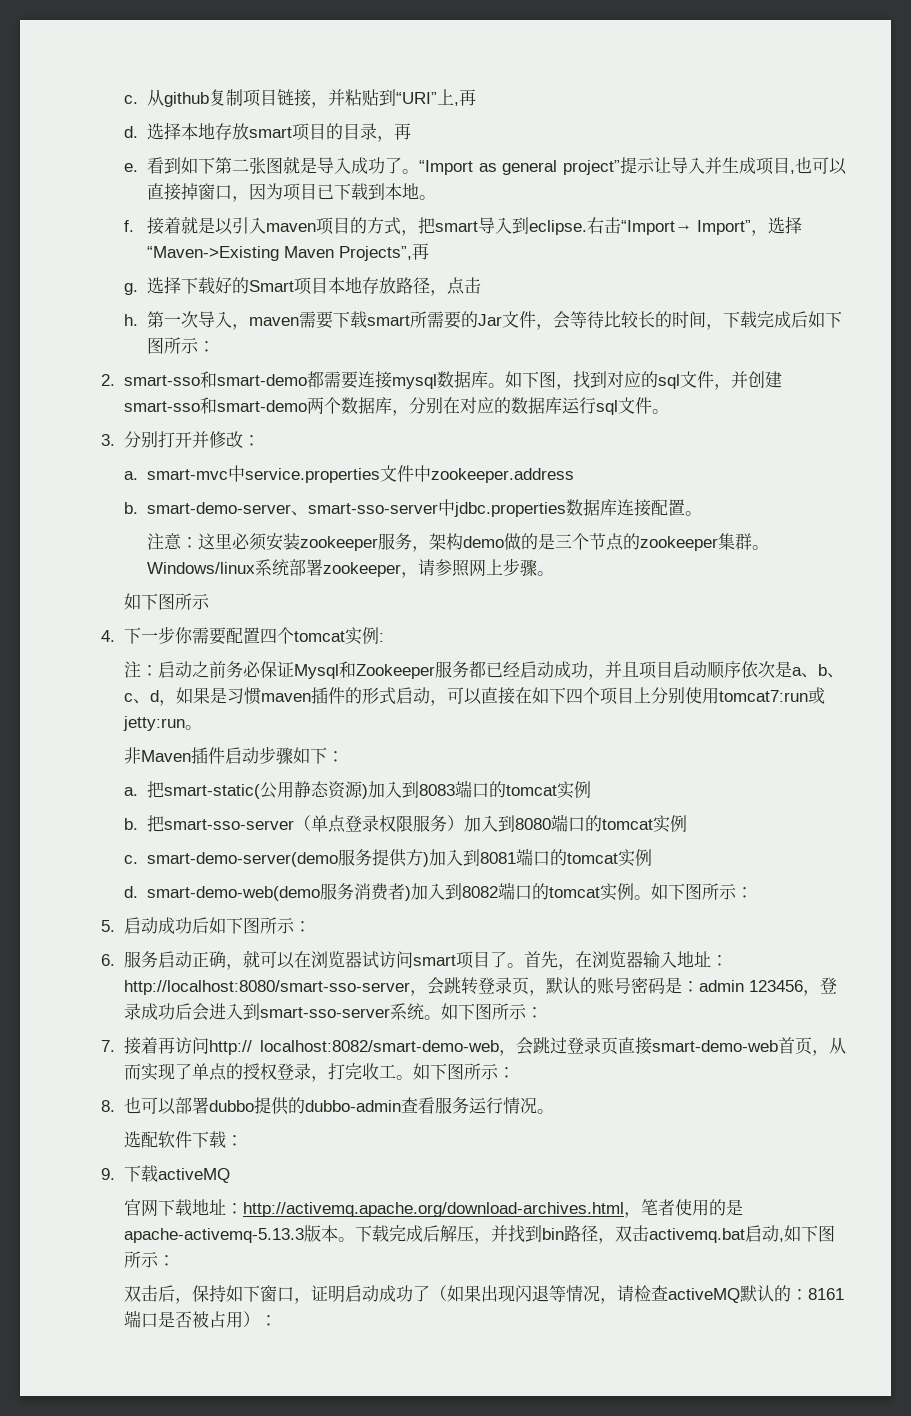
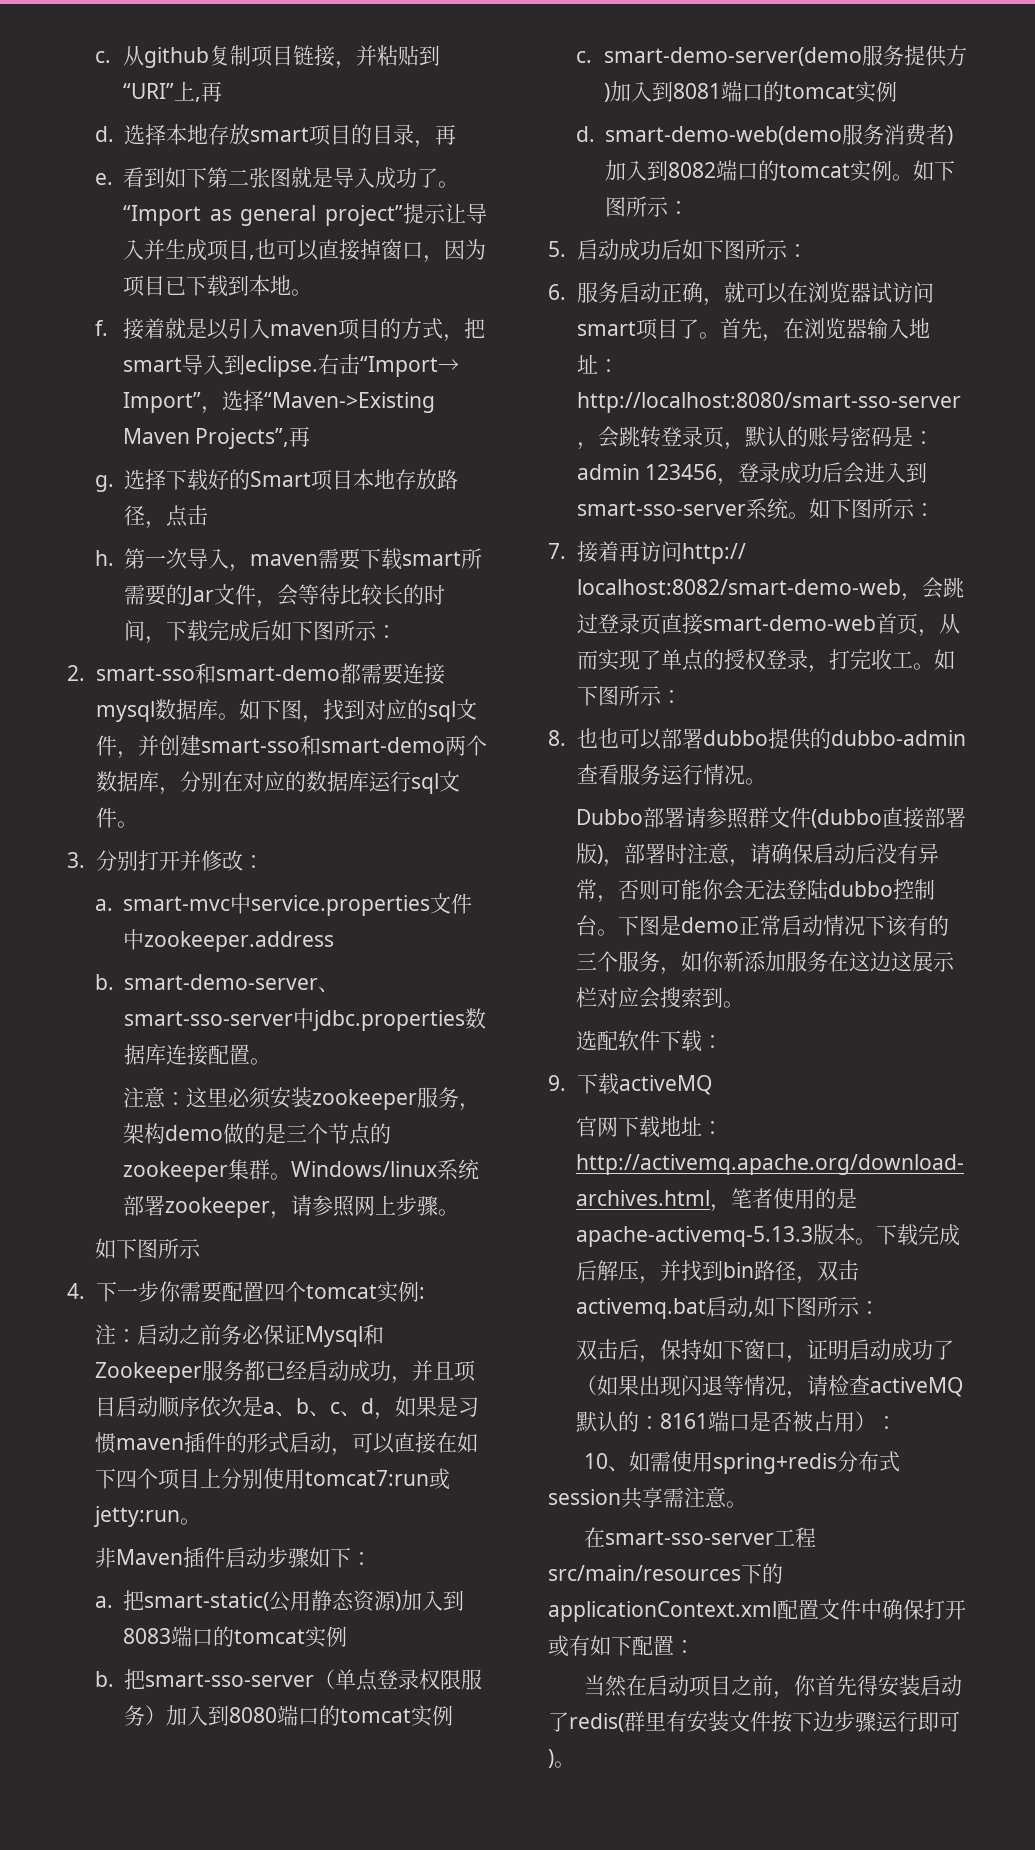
(141, 1105) none -> [597,728,619,748] 也
(554, 1111) none -> [575,807,966,829] [575,843,939,867] [575,879,935,903] [575,915,949,937] [575,951,955,975] [575,987,744,1009] // Dubbo部署请参照群文件(dubbo直接部署版)，部署时注意，请确保启动后没有异常，否则可能你会无法登陆dubbo控制台。下图是demo正常启动情况下该有的三个服务，如你新添加服务在这边这展示栏对应会搜索到。
(277, 1320) none -> [584,1451,901,1474] [548,1487,747,1509] [584,1527,817,1548] [548,1563,783,1584] [548,1599,966,1622] [548,1635,695,1657] [584,1675,963,1699] [548,1711,960,1733] [548,1749,575,1768] // 10、如需使用spring+redis分布式session共享需注意。 // 在smart-sso-server工程src/main/resources下的applicationContext.xml配置文件中确保打开或有如下配置： // 当然在启动项目之前，你首先得安装启动了redis(群里有安装文件按下边步骤运行即可)。

